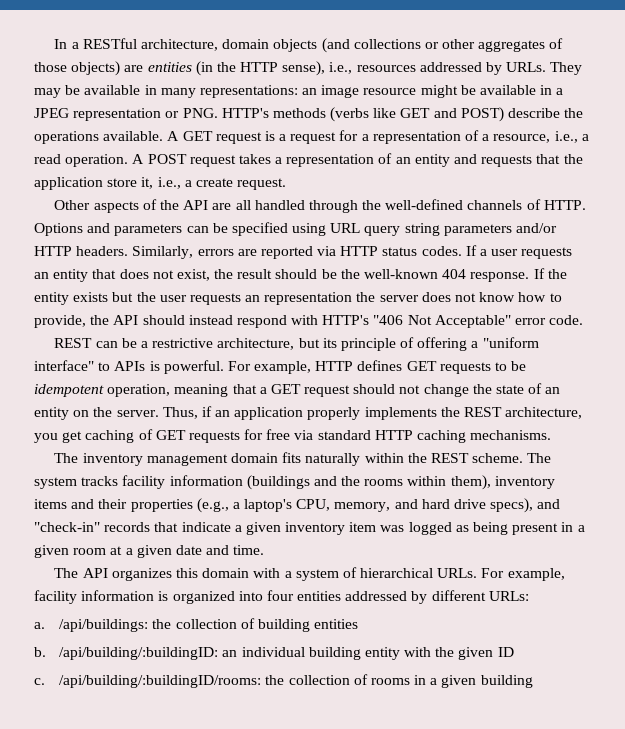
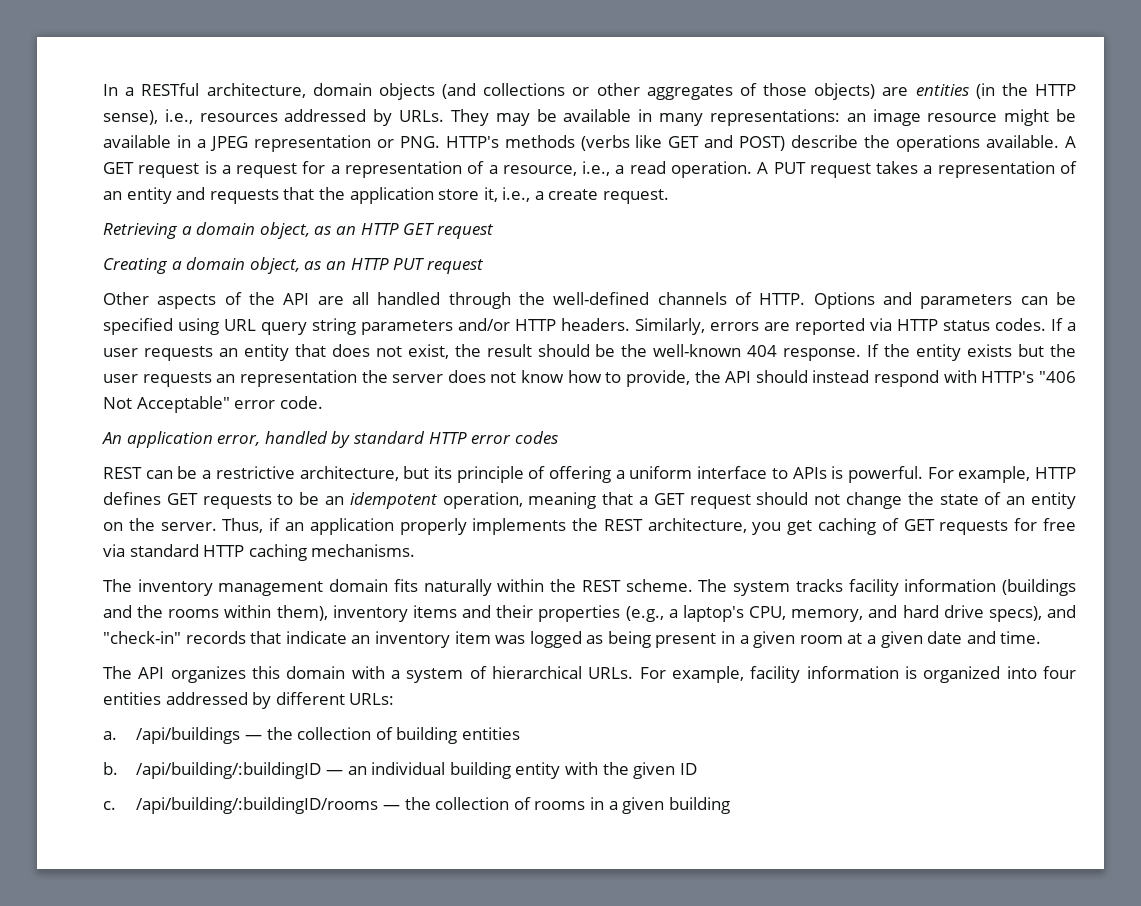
[147,154,187,164] POST -> [773,162,806,174] PUT
(287, 184) none -> [103,222,494,239] [103,257,484,274] // Retrieving a domain object, as an HTTP GET request // Creating a domain object, as an HTTP PUT request
(584, 320) none -> [102,431,558,448] // An application error, handled by standard HTTP error codes
[482,337,539,348] [34,360,94,371] "uniform interface" -> [629,466,768,479] uniform interface
(527, 366) none -> [324,496,344,505] an
[234,522,281,535] a given -> [351,635,371,644] an
[59,619,149,632] /api/buildings: -> [136,727,263,744] /api/buildings —
[59,647,219,660] /api/building/:buildingID: -> [136,762,344,779] /api/building/:buildingID —
[59,675,262,688] /api/building/:buildingID/rooms: -> [136,797,401,814] /api/building/:buildingID/rooms —

